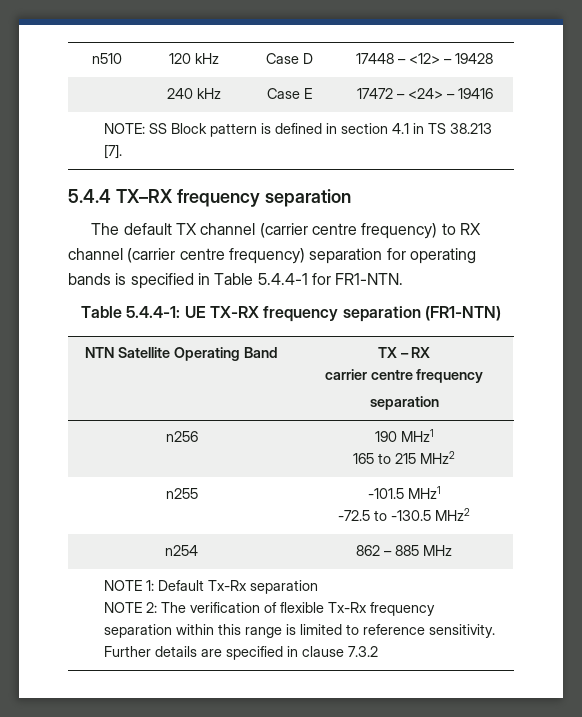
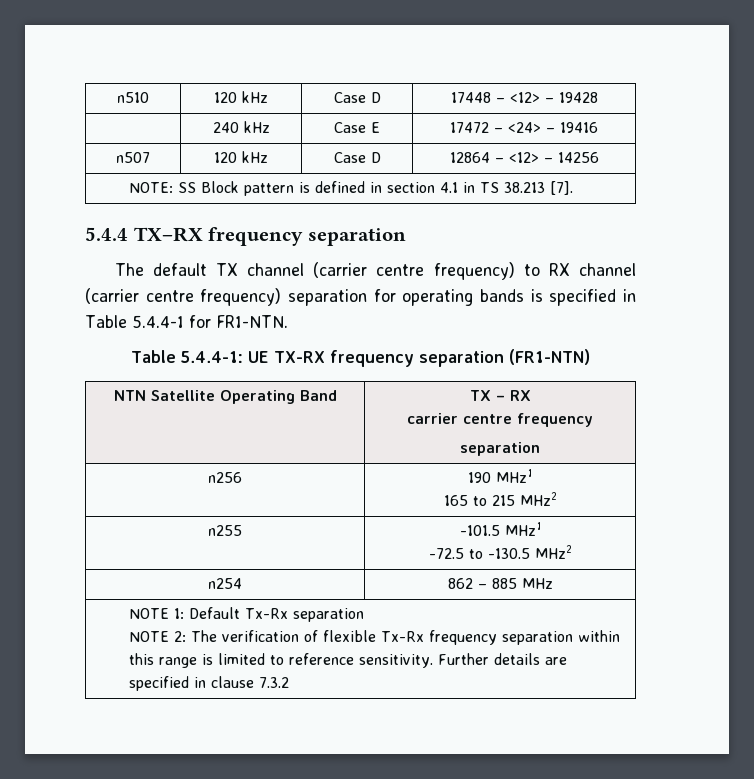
(493, 93) none -> [116,152,150,163] [214,151,268,163] [333,152,381,163] [449,152,599,163] // n507 | 120 kHz | Case D | 12864 – <12> – 14256

